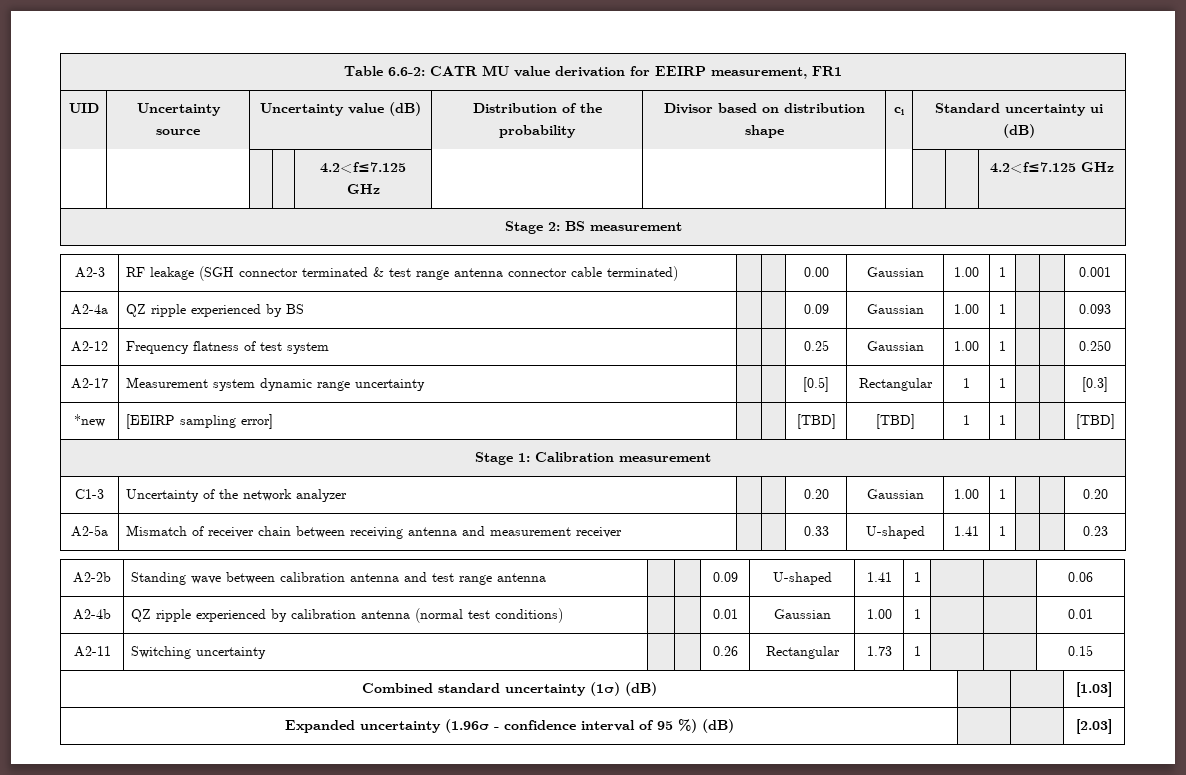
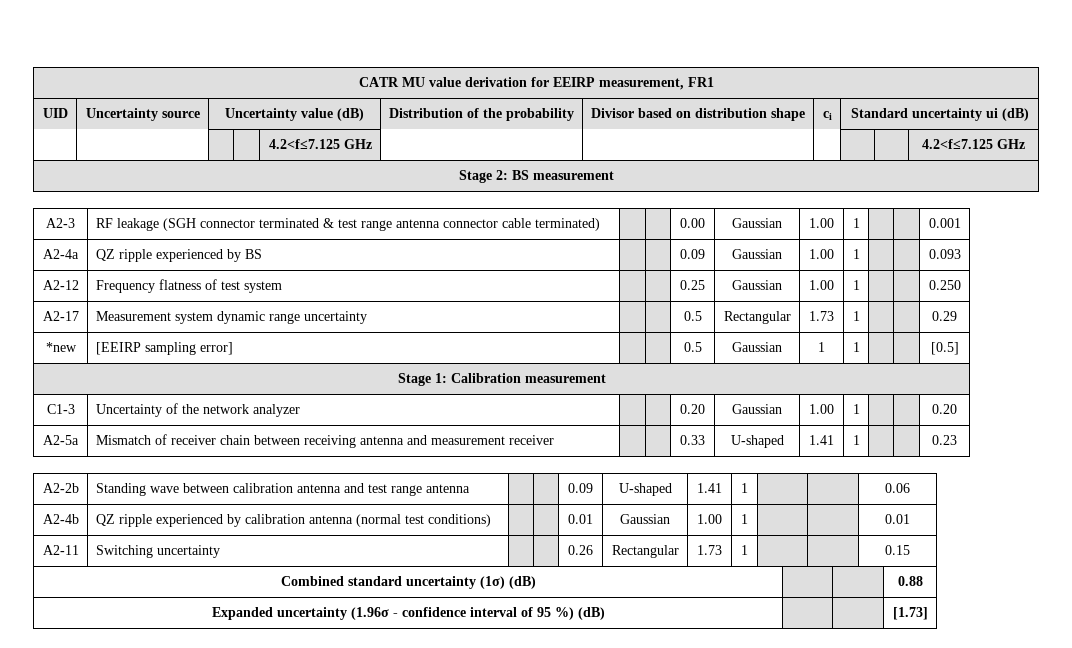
[344,66,425,76] Table 6.6-2: -> (358, 82) none
[803,377,829,392] [858,378,933,391] [963,378,970,388] [999,378,1006,388] [1082,377,1108,392] [0.5] | Rectangular | 1 | 1 | | | [0.3] -> [683,311,702,321] [723,311,791,324] [809,311,834,321] [852,311,860,321] [932,311,957,321] 0.5 | Rectangular | 1.73 | 1 | | | 0.29
[796,414,836,429] [875,414,915,429] [963,415,970,425] [999,415,1006,425] [1075,414,1115,429] [TBD] | [TBD] | 1 | 1 | | | [TBD] -> [683,342,702,352] [732,342,782,352] [818,342,825,352] [852,342,860,352] [930,342,959,355] 0.5 | Gaussian | 1 | 1 | | | [0.5]
[1076,682,1112,697] [1.03] -> [897,576,923,586] 0.88
[1076,719,1112,734] [2.03] -> [892,607,928,620] [1.73]

